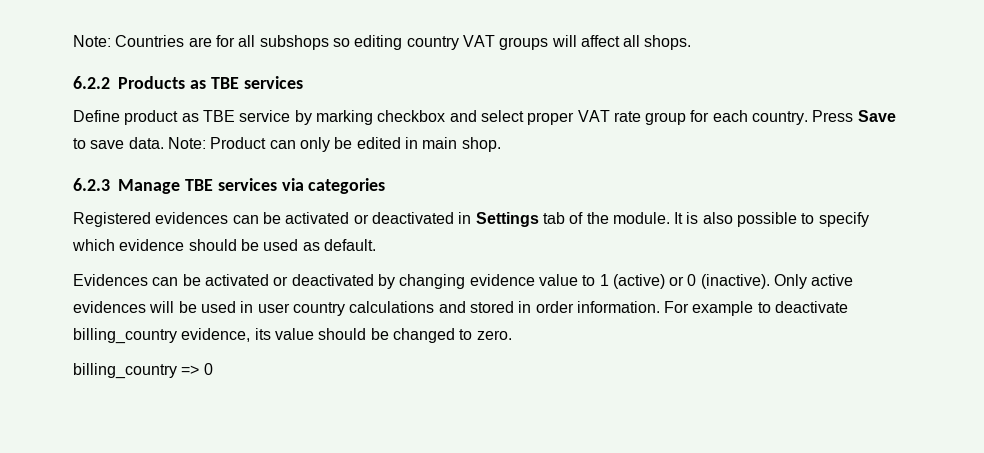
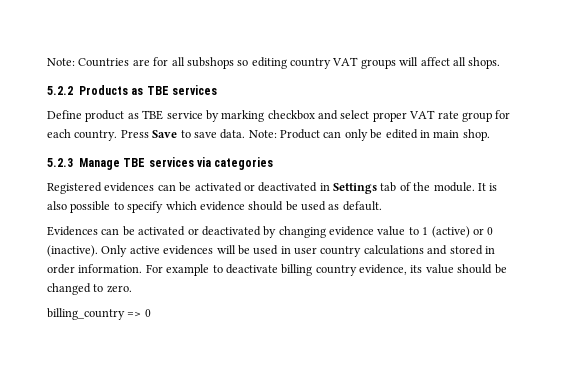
[73,76,110,89] 6.2.2 -> [47,86,73,95] 5.2.2
[73,178,110,191] 6.2.3 -> [47,158,73,167] 5.2.3
[73,328,177,344] billing_country -> [281,264,357,276] billing country

